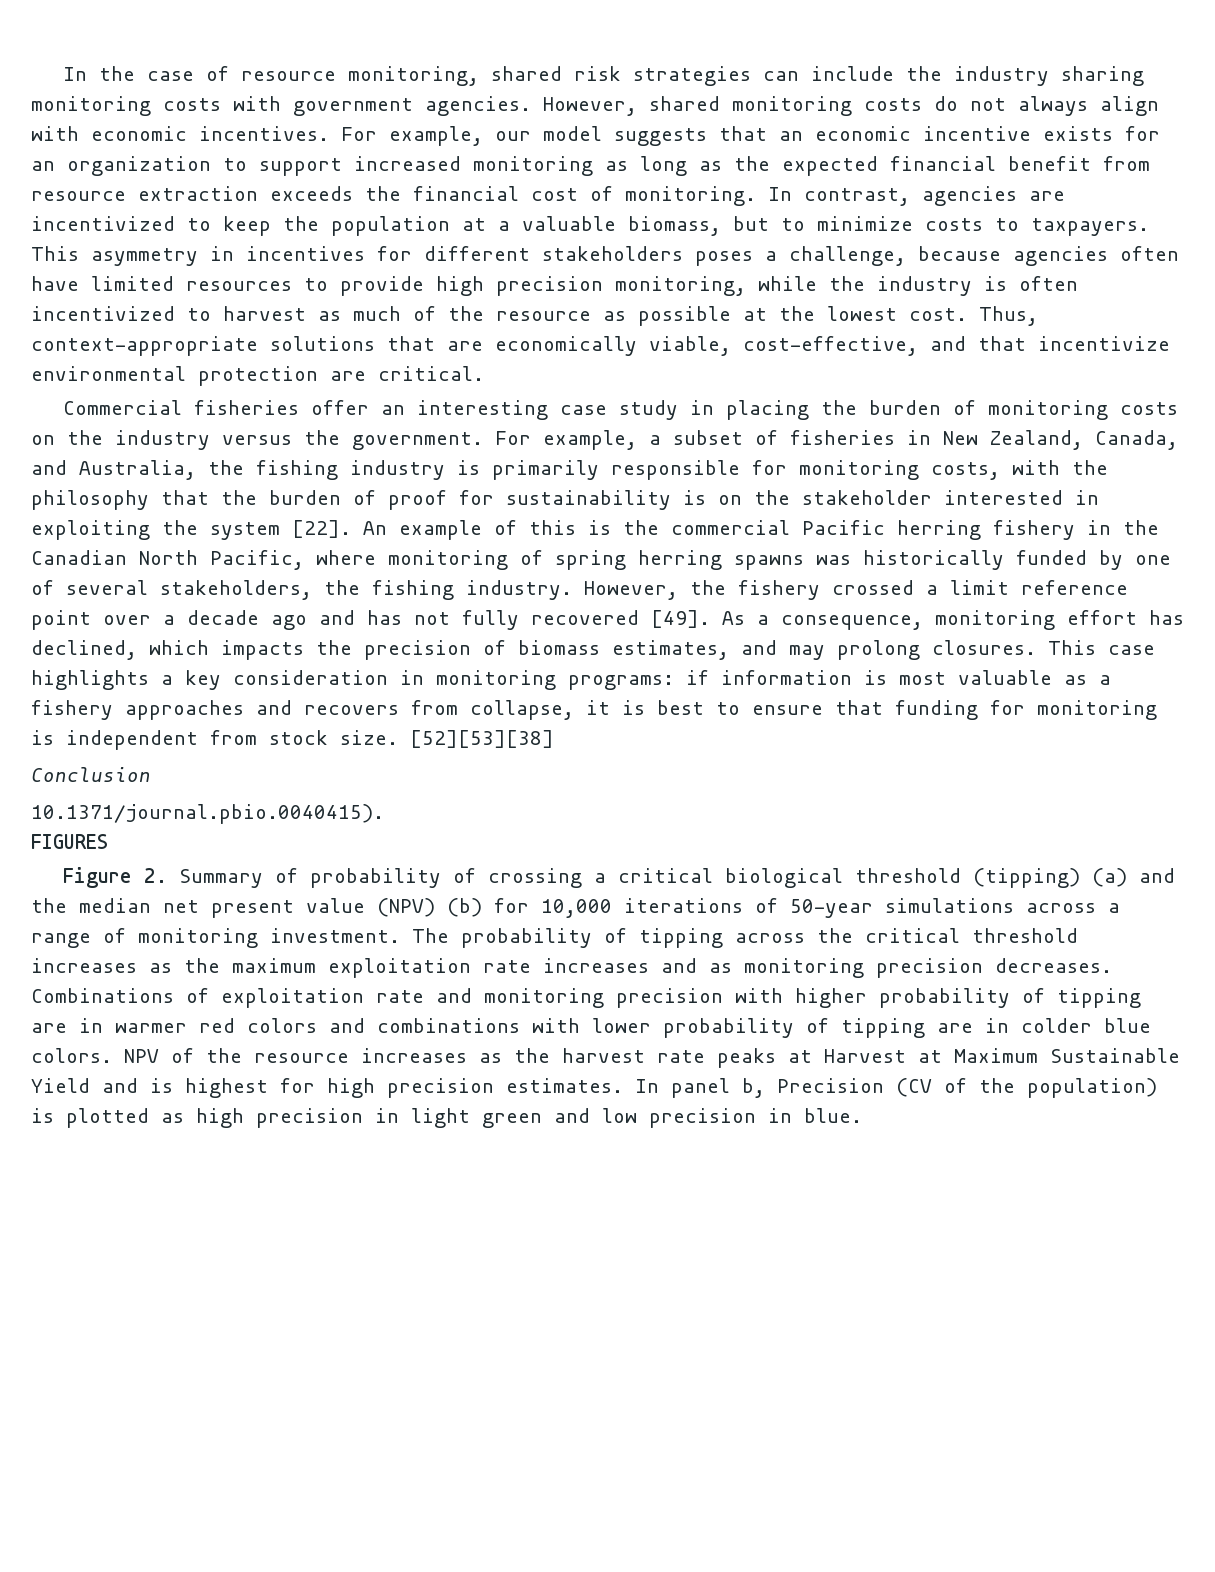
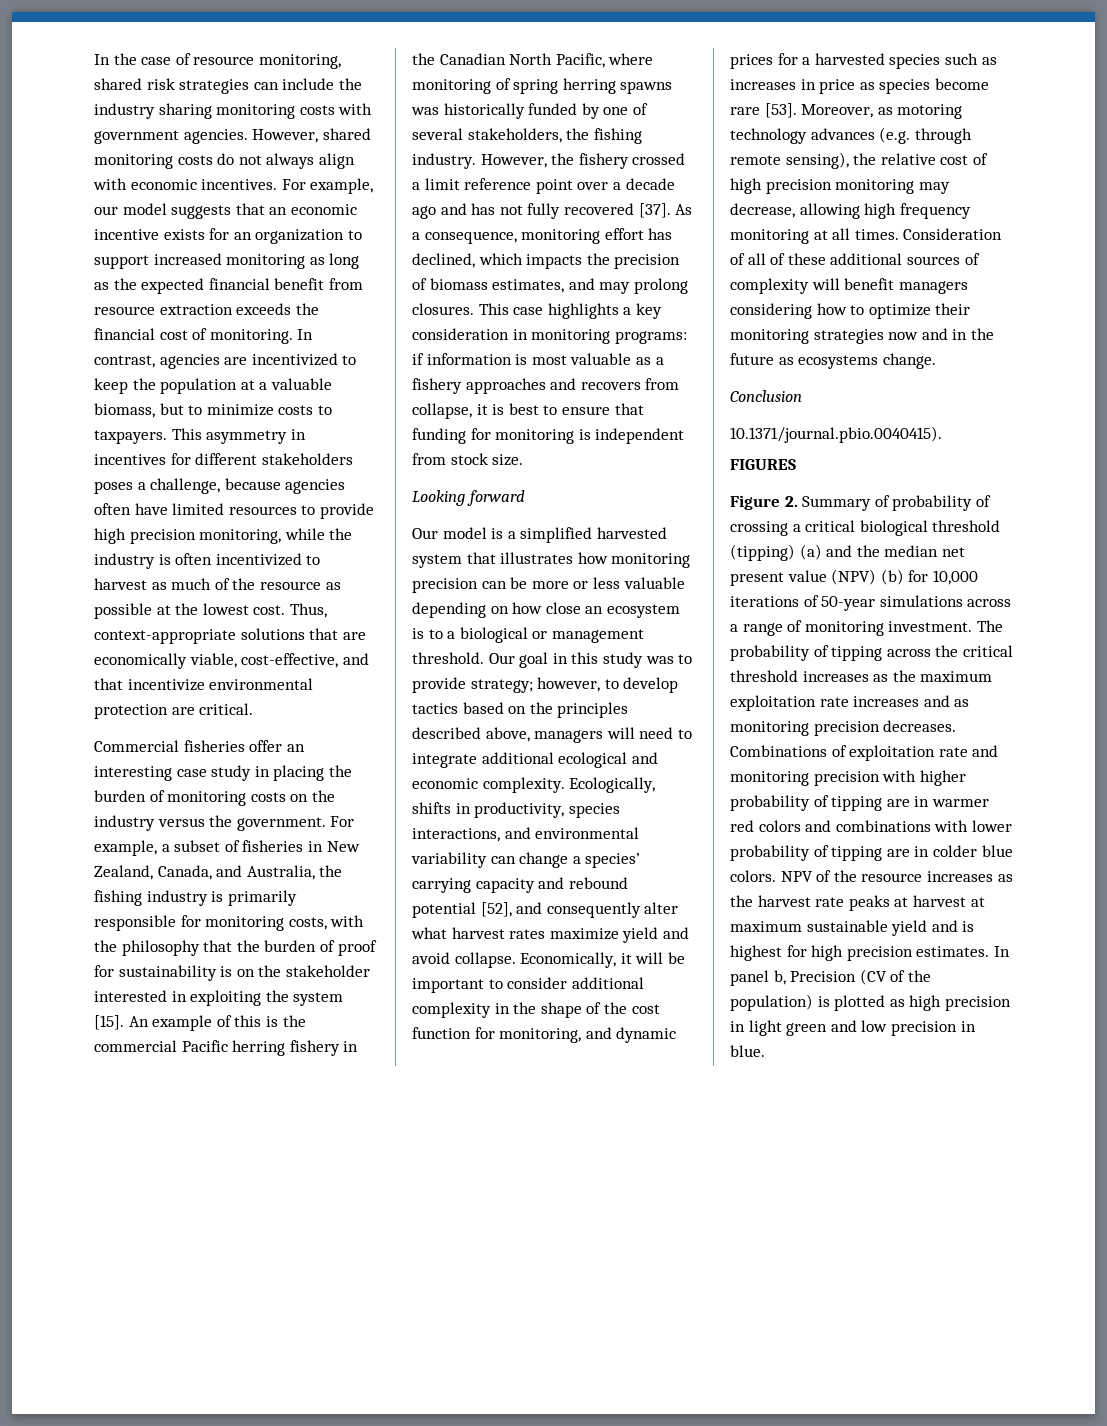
[292,520,351,538] [22]. -> [94,1015,124,1030] [15].
[651,610,710,628] [49]. -> [638,203,671,218] [37].
[410,730,554,748] [52][53][38] -> [412,490,525,506] [412,527,667,543] [412,552,691,568] [412,577,685,593] [412,602,680,618] [412,627,644,643] [412,652,693,668] [412,677,679,693] [412,702,629,718] [412,727,692,743] [412,752,658,768] [412,777,656,793] [412,802,620,818] [412,827,640,842] [411,852,641,868] [412,877,628,893] [412,902,679,918] [411,927,689,943] [412,952,685,968] [412,977,644,993] [412,1002,660,1018] [412,1027,677,1043] [730,53,997,69] [730,78,989,94] [730,103,963,119] [730,127,972,144] [730,152,988,169] [730,178,950,194] [730,203,971,219] [730,228,1003,244] [730,253,980,265] [730,278,968,294] [730,303,971,319] [730,328,994,344] [730,353,936,369] // Looking forward // Our model is a simplified harvested system that illustrates how monitoring precision can be more or less valuable depending on how close an ecosystem is to a biological or management threshold. Our goal in this study was to provide strategy; however, to develop tactics based on the principles described above, managers will need to integrate additional ecological and economic complexity. Ecologically, shifts in productivity, species interactions, and environmental variability can change a species’ carrying capacity and rebound potential [52], and consequently alter what harvest rates maximize yield and avoid collapse. Economically, it will be important to consider additional complexity in the shape of the cost function for monitoring, and dynamic prices for a harvested species such as increases in price as species become rare [53]. Moreover, as motoring technology advances (e.g. through remote sensing), the relative cost of high precision monitoring may decrease, allowing high frequency monitoring at all times. Consideration of all of these additional sources of complexity will benefit managers considering how to optimize their monitoring strategies now and in the future as ecosystems change.
[824,1048,1180,1063] [31,1078,90,1093] Harvest at Maximum Sustainable Yield -> [912,895,985,907] [730,920,928,936] harvest at maximum sustainable yield

